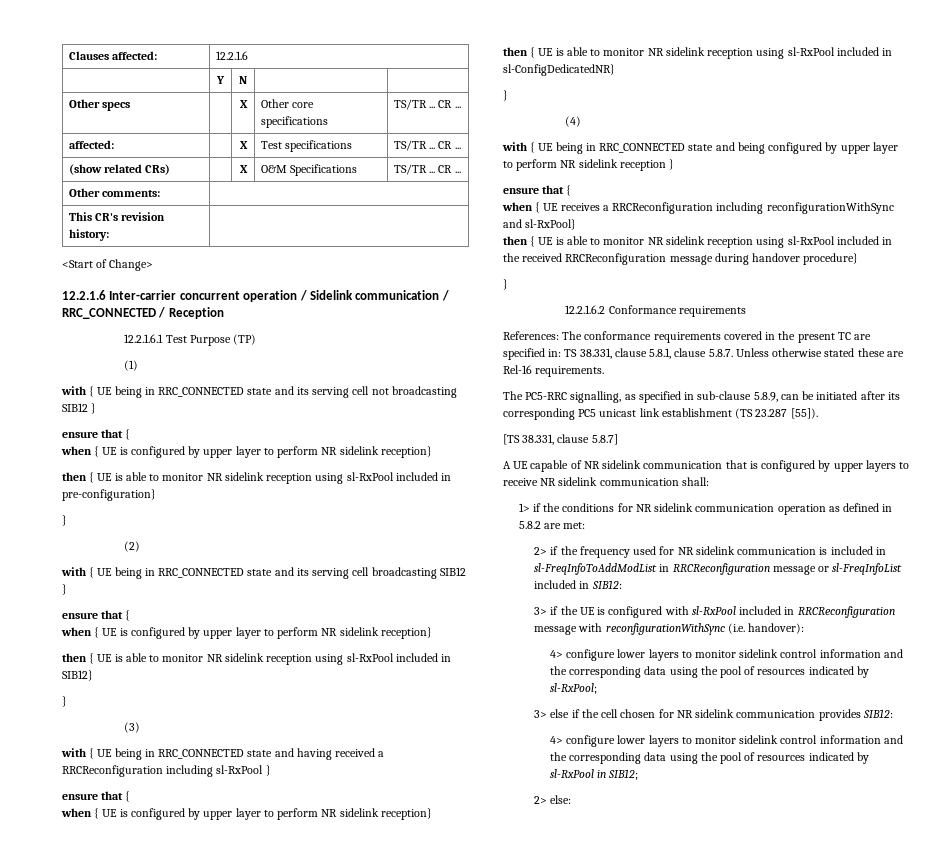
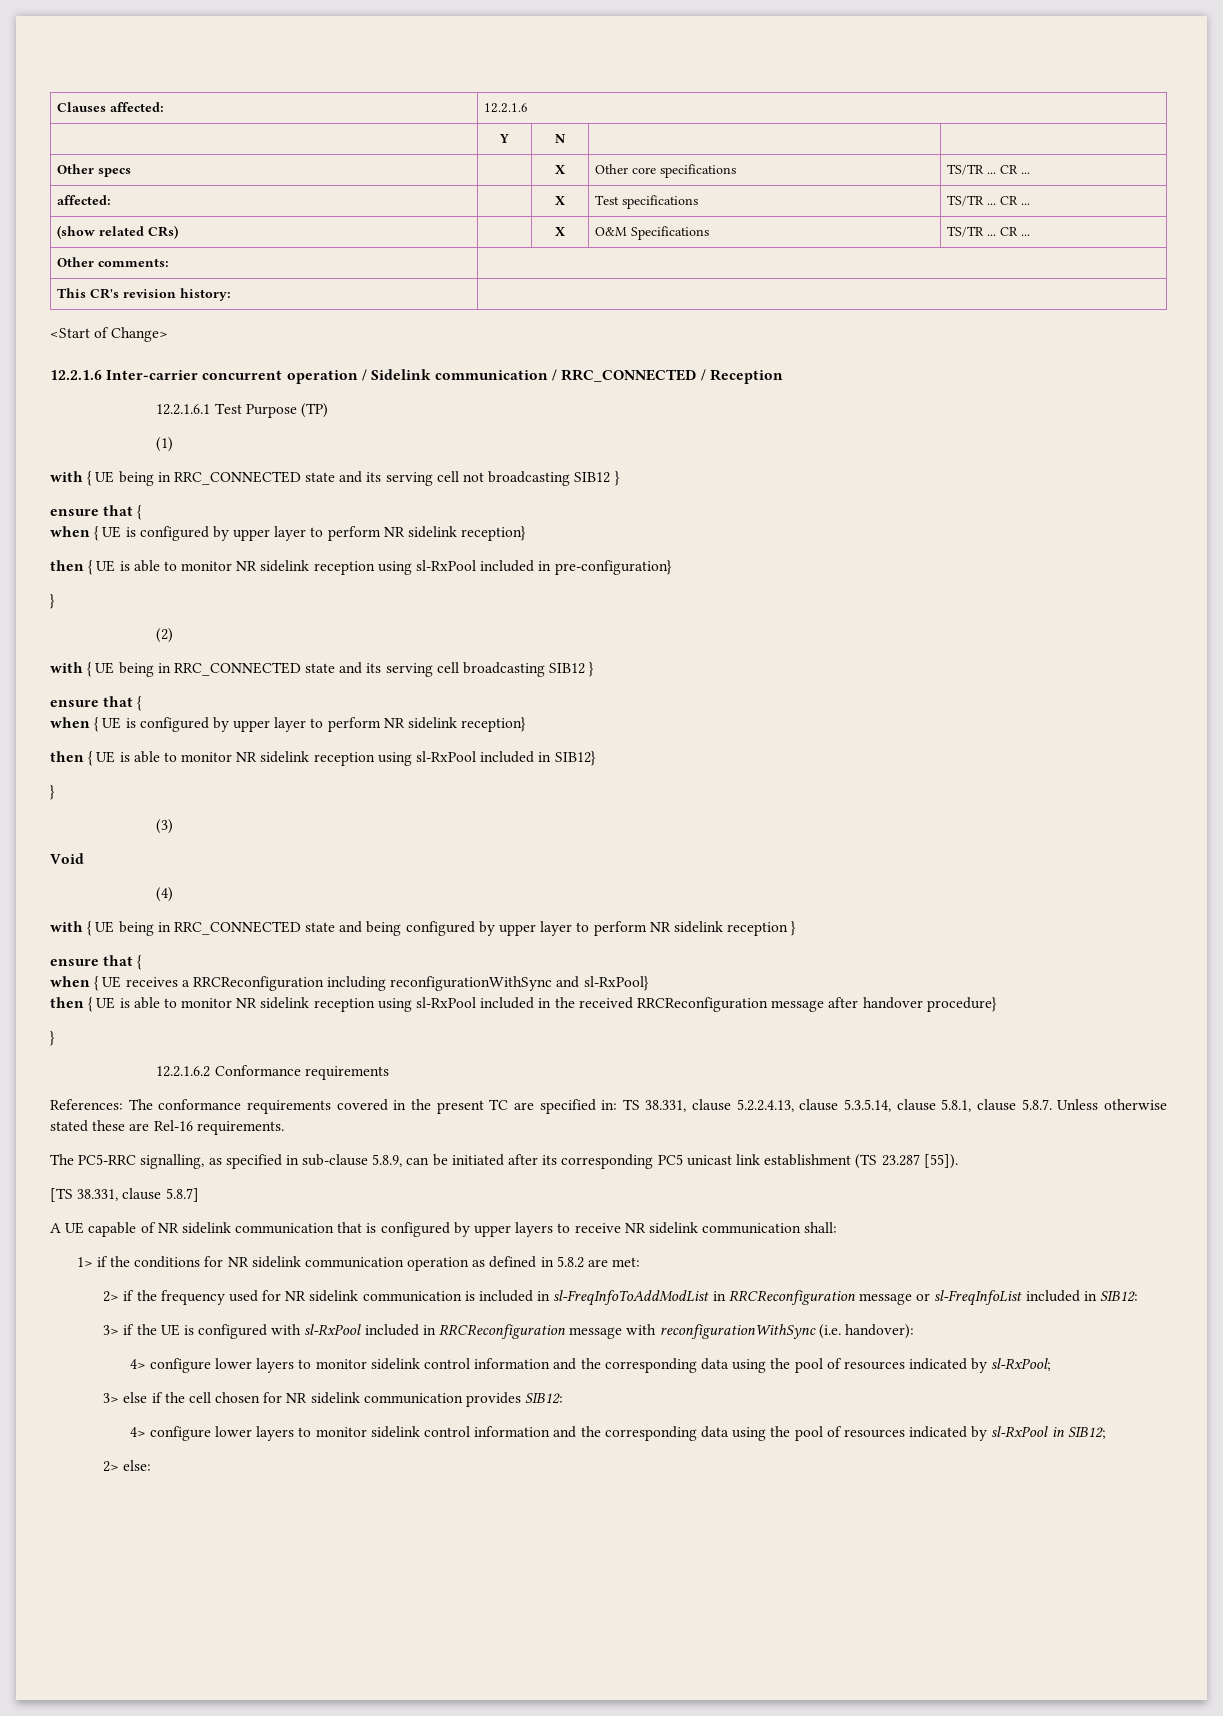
[61,748,385,760] [62,765,271,777] [62,791,131,802] [61,808,432,820] [503,47,893,59] [503,64,615,76] [503,90,508,101] with { UE being in RRC_CONNECTED state and having received a RRCReconfiguration including sl-RxPool } // ensure that { // when { UE is configured by upper layer to perform NR sidelink reception} // then { UE is able to monitor NR sidelink reception using sl-RxPool included in sl-ConfigDedicatedNR} // } -> [50,853,84,864] Void
[714,253,749,265] during -> [828,997,859,1008] after
(647, 352) none -> [736,1099,936,1112] 5.2.2.4.13, clause 5.3.5.14, clause

